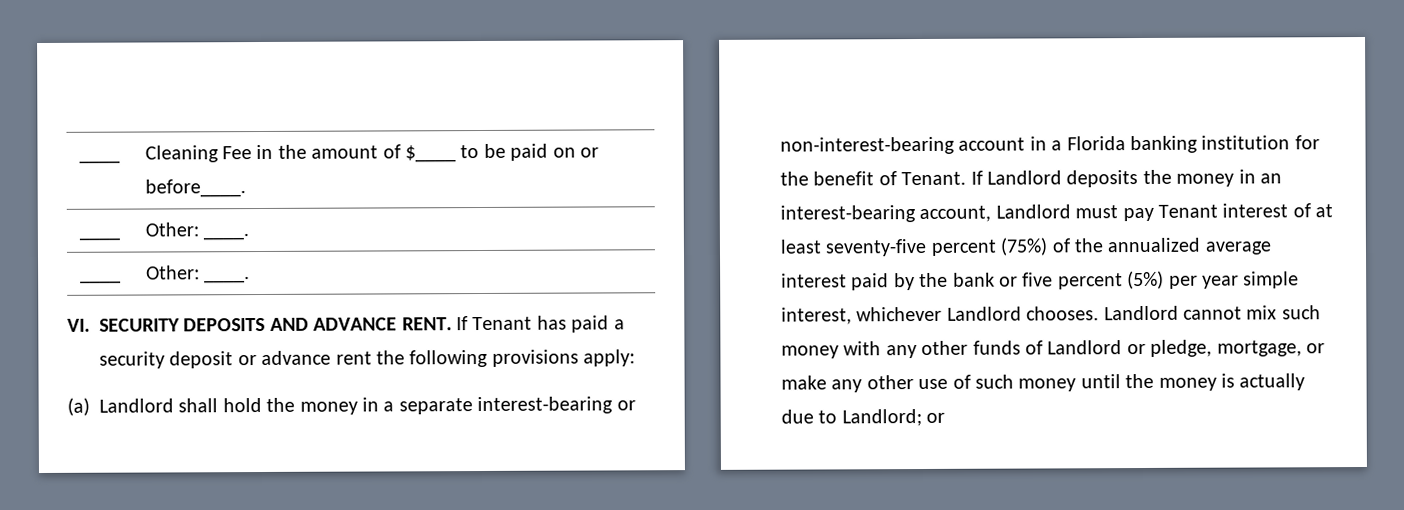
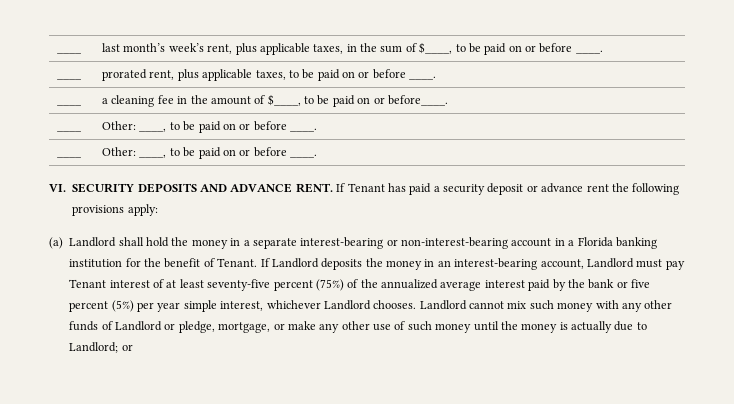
[78,159,120,164] [144,145,252,163] ____ | Cleaning Fee -> [57,52,83,54] [102,42,603,55] [57,78,83,80] [102,69,437,81] [57,104,83,106] [102,95,174,107] ____ | last month’s week’s rent, plus applicable taxes, in the sum of $____, to be paid on or before ____. // ____ | prorated rent, plus applicable taxes, to be paid on or before ____. // ____ | a cleaning fee
[404,145,456,163] $____ -> [267,94,301,106] $____,
[202,233,249,241] [79,279,121,284] [145,265,200,280] ____. // ____ | Other: -> [139,121,318,133] [57,156,83,158] [102,147,287,159] ____, to be paid on or before ____. // ____ | Other: ____, to be paid on or before

